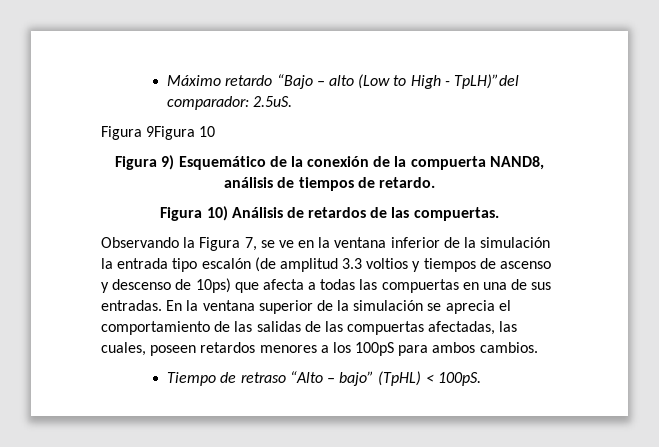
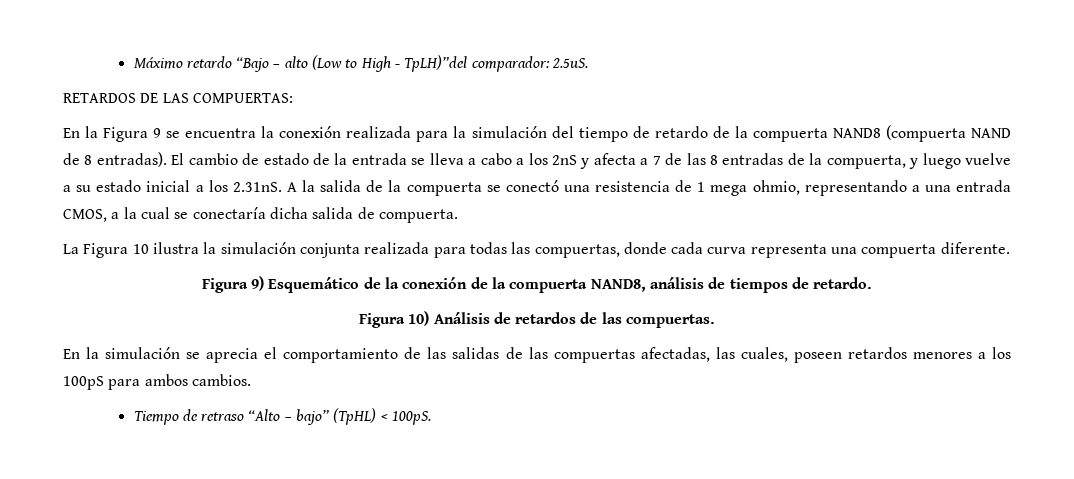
[101,126,216,140] Figura 9Figura 10 -> [63,93,293,103] [63,125,1011,142] [63,152,1011,169] [63,180,1011,196] [63,207,458,223] [63,242,1010,258] RETARDOS DE LAS COMPUERTAS: // En la Figura 9 se encuentra la conexión realizada para la simulación del tiempo de retardo de la compuerta NAND8 (compuerta NAND de 8 entradas). El cambio de estado de la entrada se lleva a cabo a los 2nS y afecta a 7 de las 8 entradas de la compuerta, y luego vuelve a su estado inicial a los 2.31nS. A la salida de la compuerta se conectó una resistencia de 1 mega ohmio, representando a una entrada CMOS, a la cual se conectaría dicha salida de compuerta. // La Figura 10 ilustra la simulación conjunta realizada para todas las compuertas, donde cada curva representa una compuerta diferente.
[101,237,551,251] [101,257,552,272] [101,278,552,293] [101,300,333,314] Observando la Figura 7, se ve en la ventana inferior de la simulación la entrada tipo escalón (de amplitud 3.3 voltios y tiempos de ascenso y descenso de 10ps) que afecta a todas las compuertas en una de sus entradas. En la ventana superior de -> [63,349,80,359] En

